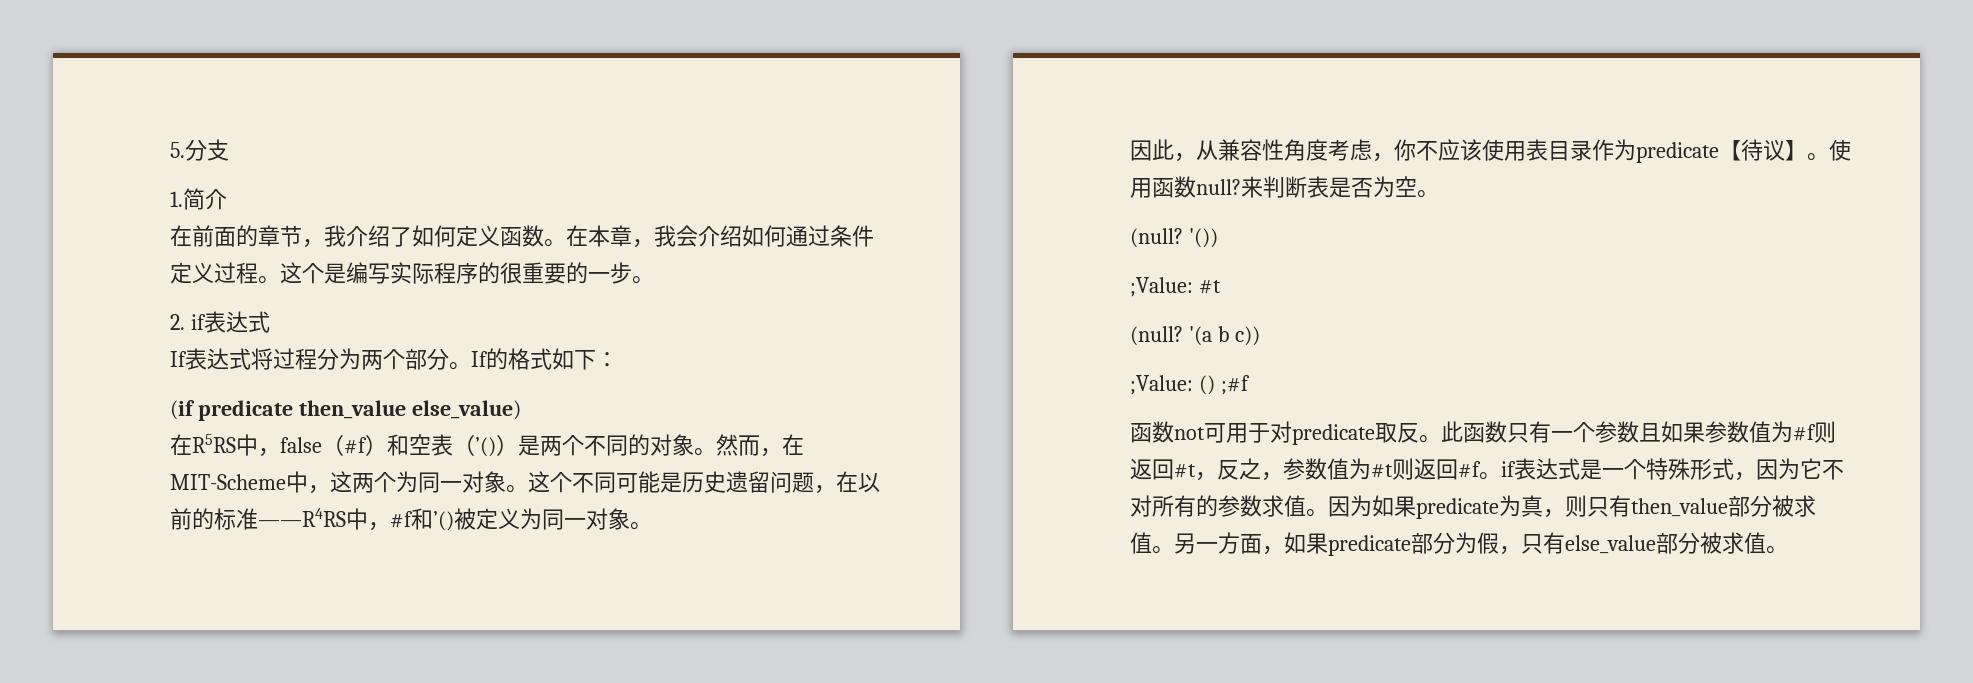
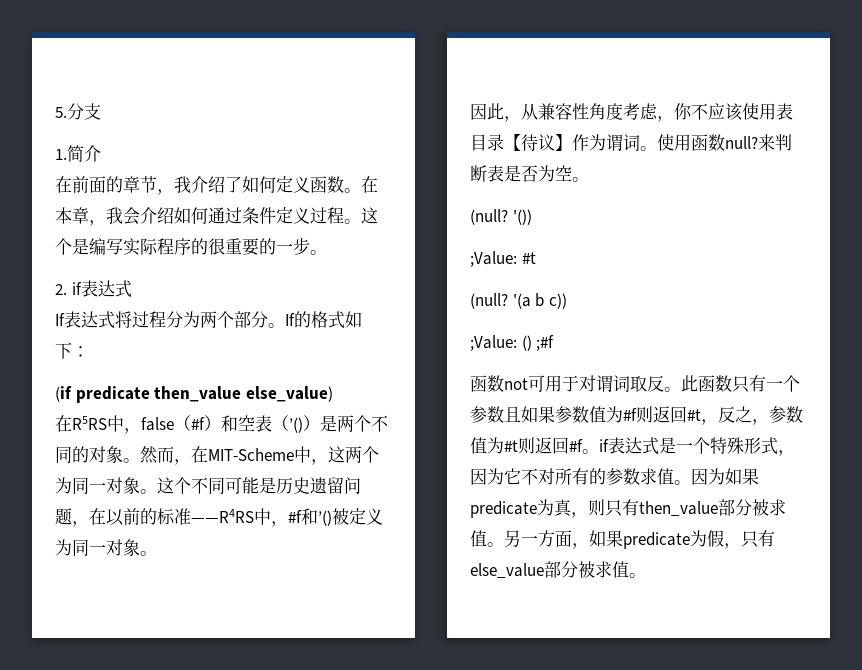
[1592,139,1807,163] 作为predicate【待议】 -> [504,134,640,151] 【待议】作为谓词
[1292,424,1375,445] predicate -> [596,375,630,392] 谓词
[1411,532,1455,554] 部分 -> (690, 540) none

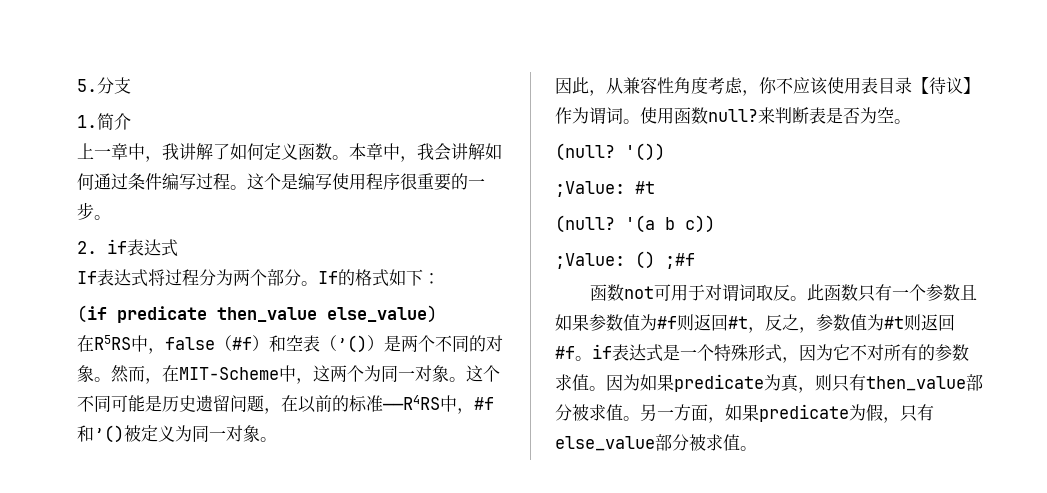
[55,176,378,195] [55,207,174,226] 在前面的章节，我介绍了如何定义函数。在本章，我会介绍 -> [77,143,485,162] 上一章中，我讲解了如何定义函数。本章中，我会讲解
[276,207,310,224] 定义 -> [162,173,196,190] 编写
[123,238,208,256] 实际程序的 -> [332,173,400,190] 使用程序

